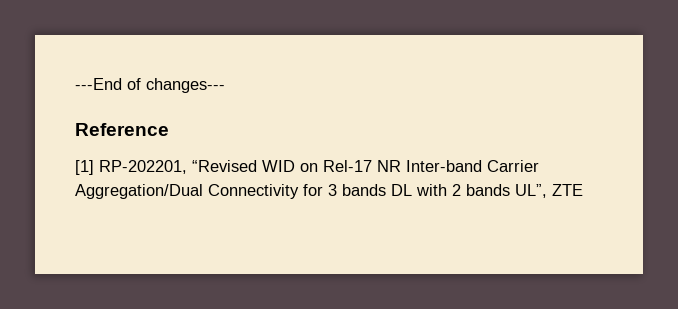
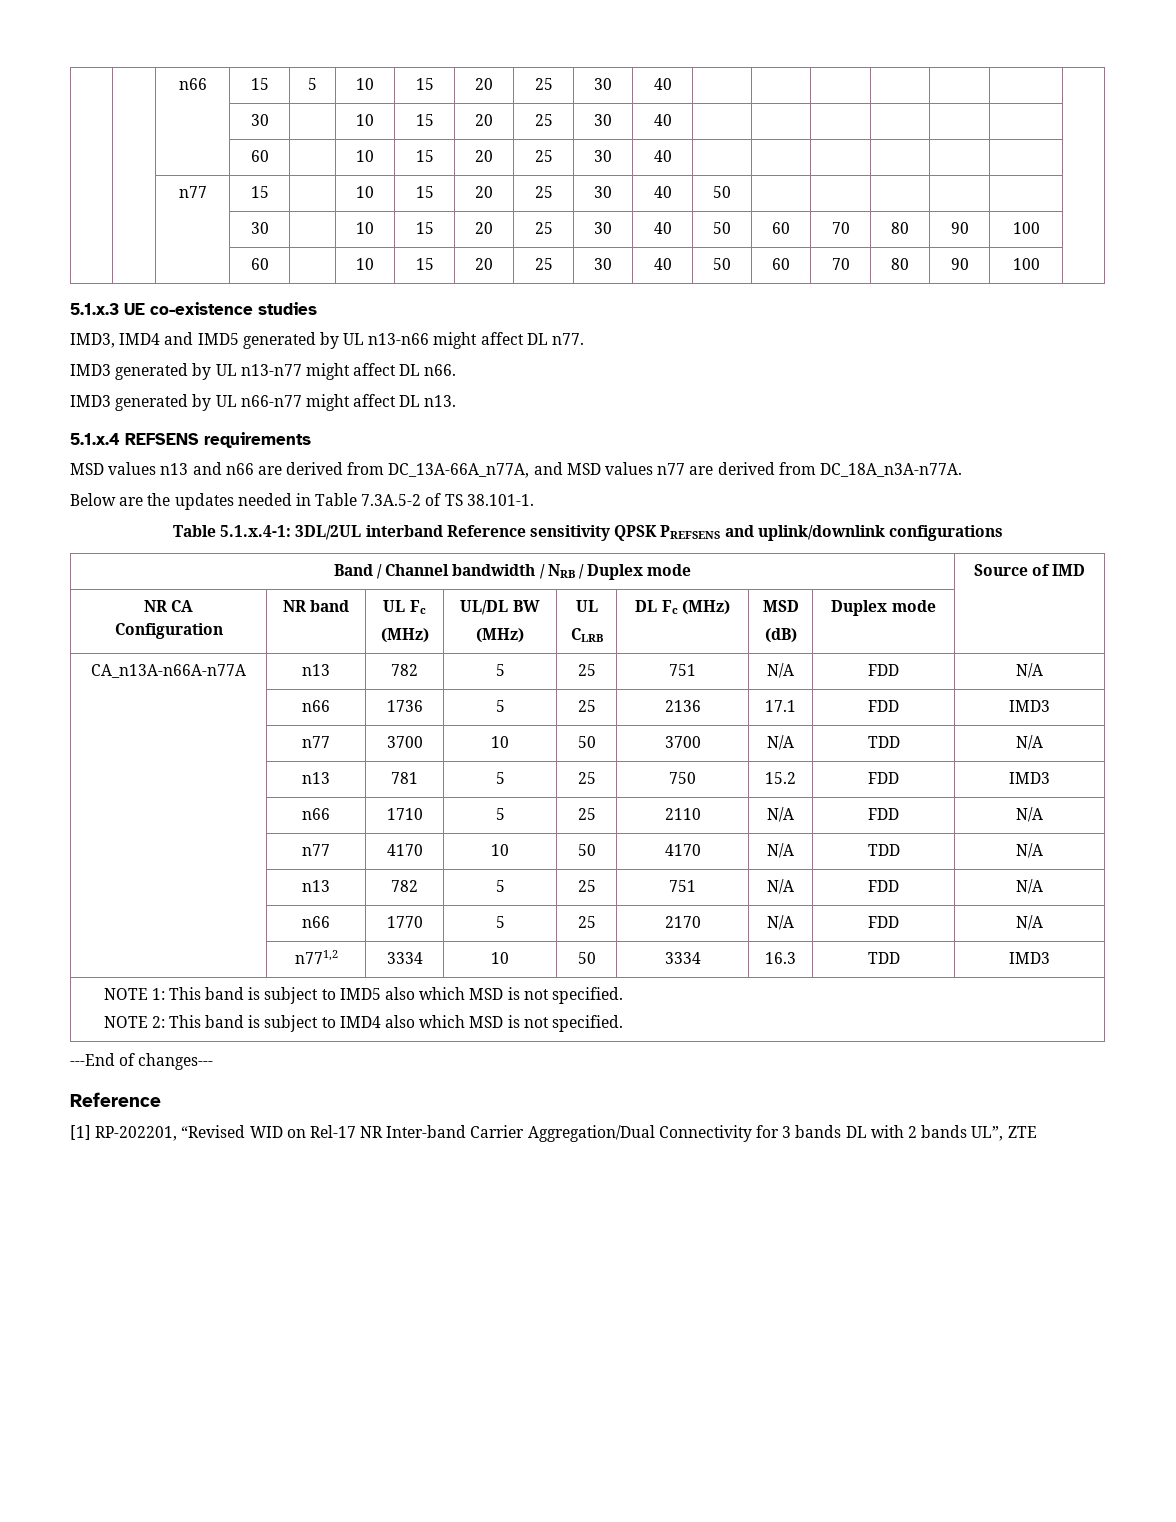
(75, 84) none -> [178,78,207,90] [250,78,269,90] [308,78,317,90] [356,78,374,90] [415,78,434,90] [475,78,493,90] [534,78,553,90] [594,78,612,90] [653,78,672,90] [250,114,269,126] [356,114,374,126] [415,114,434,126] [475,114,493,126] [534,114,553,126] [594,114,612,126] [653,114,672,126] [250,150,269,162] [356,150,374,162] [415,150,434,162] [475,150,493,162] [534,150,553,162] [594,150,612,162] [653,150,672,162] [178,186,207,198] [250,186,269,198] [356,186,374,198] [415,186,434,198] [475,186,493,198] [534,186,553,198] [594,186,612,198] [653,186,672,198] [713,186,731,198] [250,222,269,234] [356,222,374,234] [415,222,434,234] [475,222,493,234] [534,222,553,234] [594,222,612,234] [653,222,672,234] [713,222,731,234] [772,222,790,234] [831,222,850,234] [891,222,909,234] [950,222,969,234] [1012,222,1040,234] [250,258,269,270] [356,258,374,270] [415,258,434,270] [475,258,493,270] [534,258,553,270] [594,258,612,270] [653,258,672,270] [713,258,731,270] [772,258,790,270] [831,258,850,270] [891,258,909,270] [950,258,969,270] [1012,258,1040,270] [70,302,317,315] [70,332,585,349] [70,363,457,380] [70,394,457,411] [70,432,311,448] [70,462,962,478] [70,493,534,510] [173,525,1003,541] [333,564,692,580] [973,564,1086,576] [143,600,194,612] [114,623,223,639] [282,600,350,612] [383,600,426,614] [380,628,429,643] [460,600,540,615] [476,628,524,643] [575,600,598,612] [570,628,603,642] [635,600,730,615] [762,600,799,612] [764,628,797,643] [831,600,936,616] [91,664,246,678] [302,664,330,676] [391,664,418,676] [495,664,505,676] [577,664,596,676] [669,664,696,676] [767,663,794,678] [868,664,899,676] [1016,663,1043,678] [302,700,330,712] [386,700,423,712] [495,700,505,712] [577,700,596,712] [664,700,701,712] [765,700,796,712] [868,700,899,712] [1009,700,1050,712] [302,736,330,748] [386,736,423,748] [491,736,510,748] [577,736,596,748] [664,736,701,748] [767,735,794,750] [867,736,900,748] [1016,735,1043,750] [302,772,330,784] [391,772,418,784] [495,772,505,784] [577,772,596,784] [669,772,696,784] [765,772,796,784] [868,772,899,784] [1009,772,1050,784] [302,808,330,820] [386,808,423,820] [495,808,505,820] [577,808,596,820] [664,808,701,820] [767,807,794,822] [868,808,899,820] [1016,807,1043,822] [302,844,330,856] [386,844,423,856] [491,844,510,856] [577,844,596,856] [664,844,701,856] [767,843,794,858] [867,844,900,856] [1016,843,1043,858] [302,880,330,892] [391,880,418,892] [495,880,505,892] [577,880,596,892] [669,880,696,892] [767,879,794,894] [868,880,899,892] [1016,879,1043,894] [302,916,330,928] [386,916,423,928] [495,916,505,928] [577,916,596,928] [664,916,701,928] [767,915,794,930] [868,916,899,928] [1016,915,1043,930] [294,950,338,964] [386,952,423,964] [491,952,510,964] [577,952,596,964] [664,952,701,964] [765,952,796,964] [867,952,900,964] [1009,952,1050,964] [103,987,623,1004] [103,1015,623,1032] | | n66 | 15 | 5 | 10 | 15 | 20 | 25 | 30 | 40 | | | | | | | // | | | 30 | | 10 | 15 | 20 | 25 | 30 | 40 | | | | | | | // | | | 60 | | 10 | 15 | 20 | 25 | 30 | 40 | | | | | | | // | | n77 | 15 | | 10 | 15 | 20 | 25 | 30 | 40 | 50 | | | | | | // | | | 30 | | 10 | 15 | 20 | 25 | 30 | 40 | 50 | 60 | 70 | 80 | 90 | 100 | // | | | 60 | | 10 | 15 | 20 | 25 | 30 | 40 | 50 | 60 | 70 | 80 | 90 | 100 | // 5.1.x.3 UE co-existence studies // IMD3, IMD4 and IMD5 generated by UL n13-n66 might affect DL n77. // IMD3 generated by UL n13-n77 might affect DL n66. // IMD3 generated by UL n66-n77 might affect DL n13. // 5.1.x.4 REFSENS requirements // MSD values n13 and n66 are derived from DC_13A-66A_n77A, and MSD values n77 are derived from DC_18A_n3A-n77A. // Below are the updates needed in Table 7.3A.5-2 of TS 38.101-1. // Table 5.1.x.4-1: 3DL/2UL interband Reference sensitivity QPSK PREFSENS and uplink/downlink configurations // Band / Channel bandwidth / NRB / Duplex mode | Source of IMD // NR CA // Configuration | NR band | UL Fc // (MHz) | UL/DL BW // (MHz) | UL // CLRB | DL Fc (MHz) | MSD // (dB) | Duplex mode | // CA_n13A-n66A-n77A | n13 | 782 | 5 | 25 | 751 | N/A | FDD | N/A // | n66 | 1736 | 5 | 25 | 2136 | 17.1 | FDD | IMD3 // | n77 | 3700 | 10 | 50 | 3700 | N/A | TDD | N/A // | n13 | 781 | 5 | 25 | 750 | 15.2 | FDD | IMD3 // | n66 | 1710 | 5 | 25 | 2110 | N/A | FDD | N/A // | n77 | 4170 | 10 | 50 | 4170 | N/A | TDD | N/A // | n13 | 782 | 5 | 25 | 751 | N/A | FDD | N/A // | n66 | 1770 | 5 | 25 | 2170 | N/A | FDD | N/A // | n771,2 | 3334 | 10 | 50 | 3334 | 16.3 | TDD | IMD3 // NOTE 1: This band is subject to IMD5 also which MSD is not specified. // NOTE 2: This band is subject to IMD4 also which MSD is not specified. //

